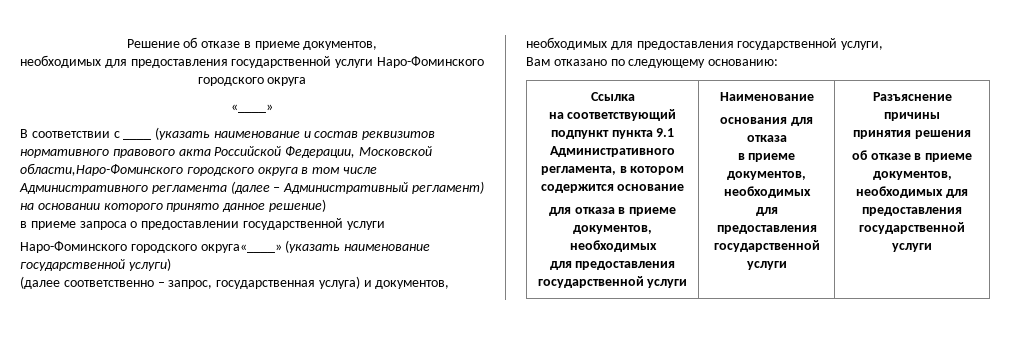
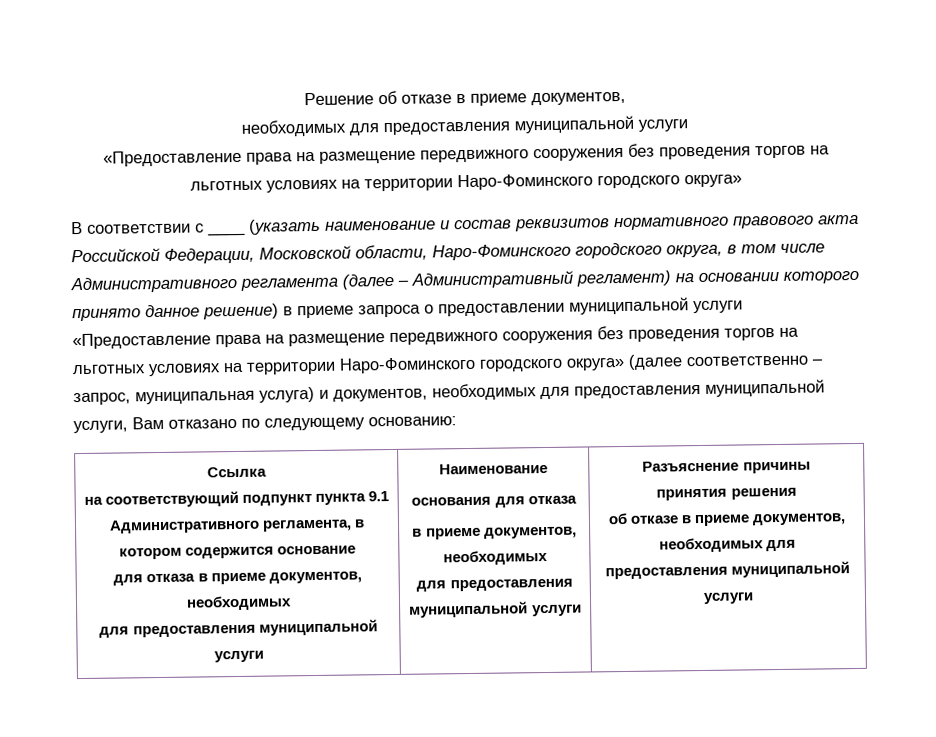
[231,56,484,68] [197,77,307,86] [231,104,273,113] государственной услуги Наро-Фоминского городского округа // «____» -> [514,115,688,134] [102,143,830,167] [189,173,742,193] муниципальной услуги // «Предоставление права на размещение передвижного сооружения без проведения торгов на льготных условиях на территории Наро-Фоминского городского округа»
[20,163,298,176] области,Наро-Фоминского городского округа -> [355,242,723,261] области, Наро-Фоминского городского округа,
(326, 205) // -> (279, 311) none
[242,218,385,230] [20,240,431,253] [20,258,171,271] государственной услуги // Наро-Фоминского городского округа«____» (указать наименование государственной услуги) // -> [569,297,743,315] [72,325,799,350] [72,356,625,377] муниципальной услуги «Предоставление права на размещение передвижного сооружения без проведения торгов на льготных условиях на территории Наро-Фоминского городского округа»
[216,280,316,289] государственная -> [135,390,255,405] муниципальная
[737,38,838,50] государственной -> [705,379,825,397] муниципальной
(884, 45) // -> (128, 427) none
[537,276,644,288] государственной -> [258,619,378,636] муниципальной
[713,240,820,252] государственной -> [409,601,529,618] муниципальной
[859,222,965,234] государственной -> [731,561,851,578] муниципальной

